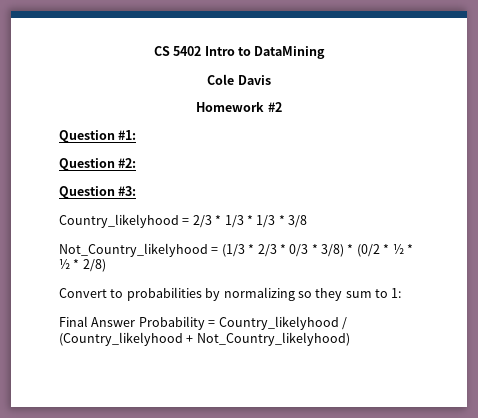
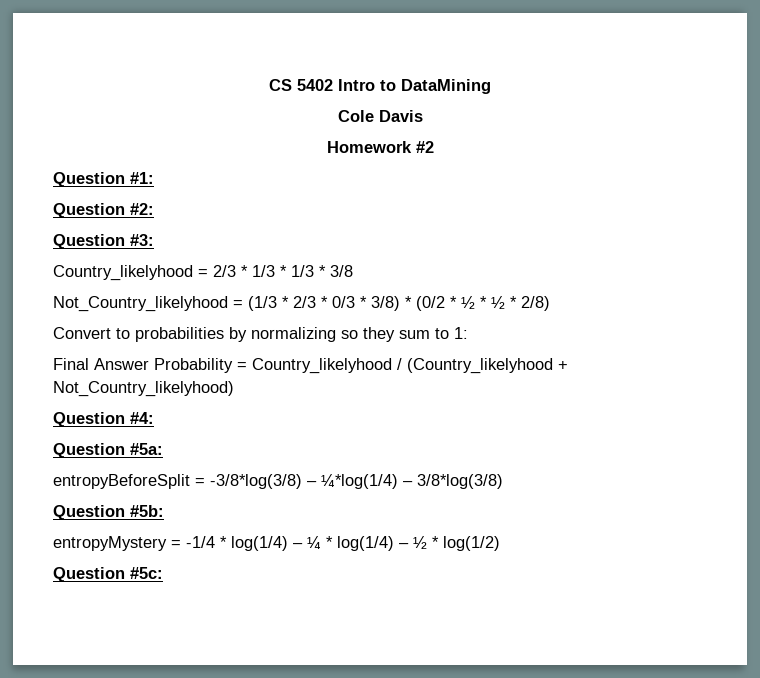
(350, 339) none -> [53,412,154,427] [53,443,163,458] [53,474,503,489] [53,505,164,520] [53,536,500,551] [53,567,163,582] // Question #4: // Question #5a: // entropyBeforeSplit = -3/8*log(3/8) – ¼*log(1/4) – 3/8*log(3/8) // Question #5b: // entropyMystery = -1/4 * log(1/4) – ¼ * log(1/4) – ½ * log(1/2) // Question #5c:

